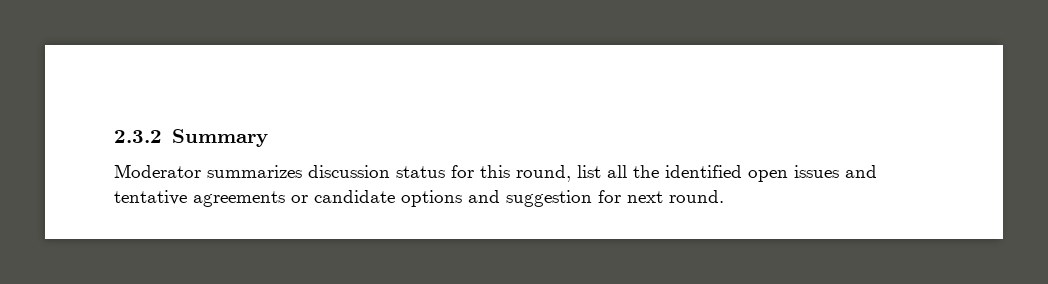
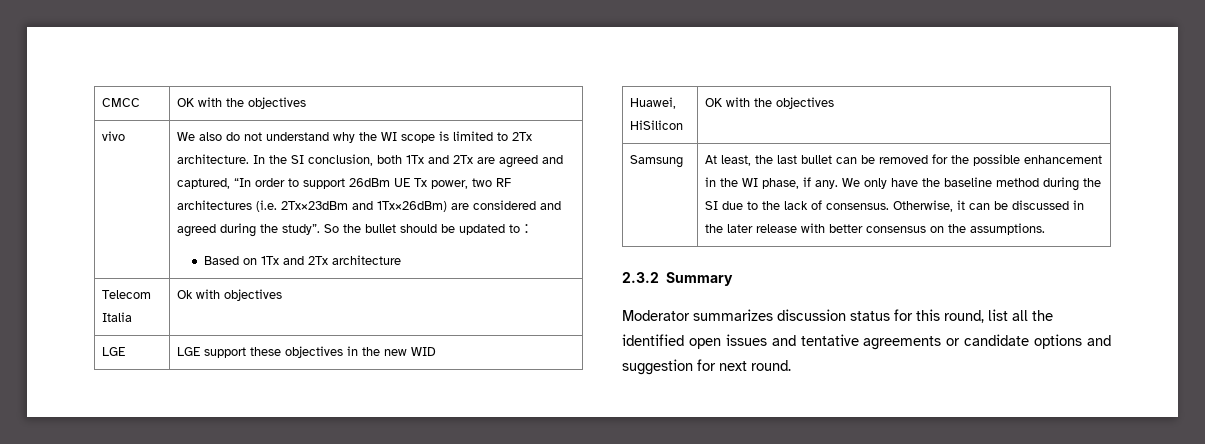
(114, 136) none -> [101,98,140,107] [176,97,306,109] [101,131,125,141] [176,131,532,143] [176,154,563,168] [176,178,511,189] [176,200,561,212] [176,223,533,237] [203,255,401,265] [101,290,151,299] [101,312,132,322] [176,289,282,301] [101,347,125,356] [176,346,436,358] [629,97,676,109] [629,120,683,130] [704,97,834,109] [629,155,683,168] [704,154,1102,166] [704,177,1101,191] [704,200,1084,212] [704,223,1045,235] CMCC | OK with the objectives // vivo | We also do not understand why the WI scope is limited to 2Tx architecture. In the SI conclusion, both 1Tx and 2Tx are agreed and captured, “In order to support 26dBm UE Tx power, two RF architectures (i.e. 2Tx×23dBm and 1Tx×26dBm) are considered and agreed during the study”. So the bullet should be updated to： // Based on 1Tx and 2Tx architecture // Telecom Italia | Ok with objectives // LGE | LGE support these objectives in the new WID // Huawei, HiSilicon | OK with the objectives // Samsung | At least, the last bullet can be removed for the possible enhancement in the WI phase, if any. We only have the baseline method during the SI due to the lack of consensus. Otherwise, it can be discussed in the later release with better consensus on the assumptions. //

